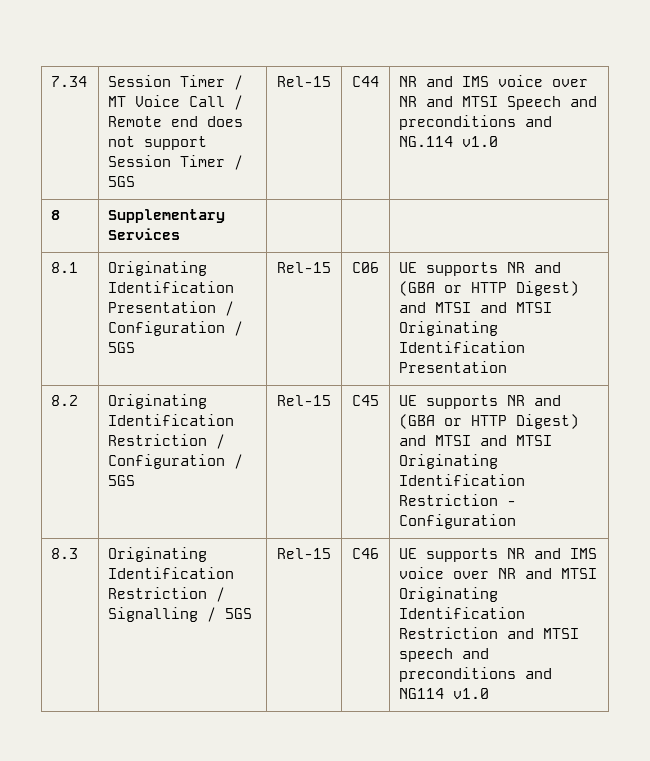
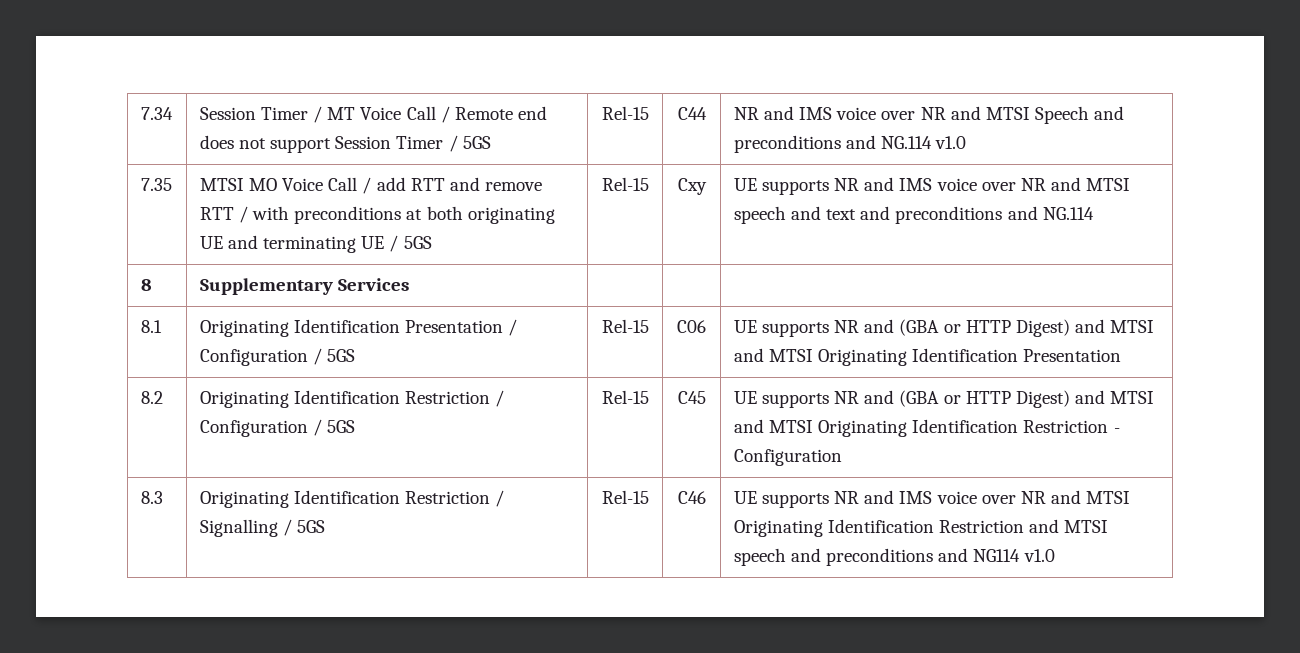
(499, 141) none -> [140,178,172,191] [199,177,542,194] [199,206,555,224] [199,235,432,253] [601,177,649,191] [677,178,707,195] [733,177,1131,195] [733,206,1094,224] // 7.35 | MTSI MO Voice Call / add RTT and remove RTT / with preconditions at both originating UE and terminating UE / 5GS | Rel-15 | Cxy | UE supports NR and IMS voice over NR and MTSI speech and text and preconditions and NG.114

